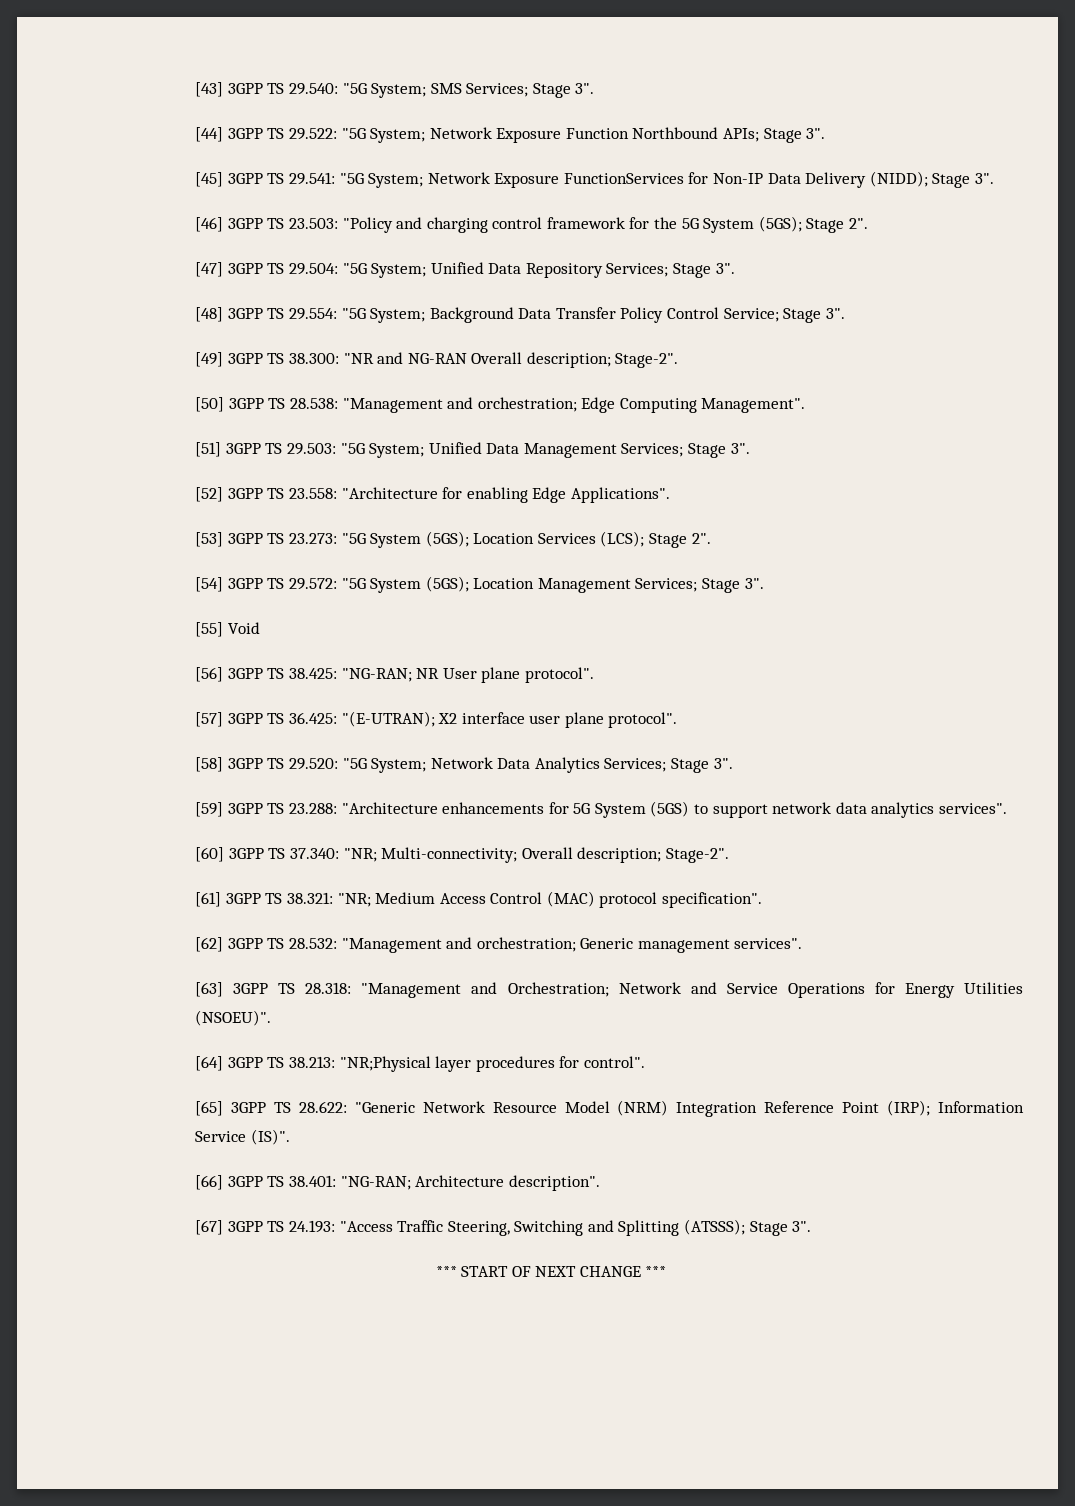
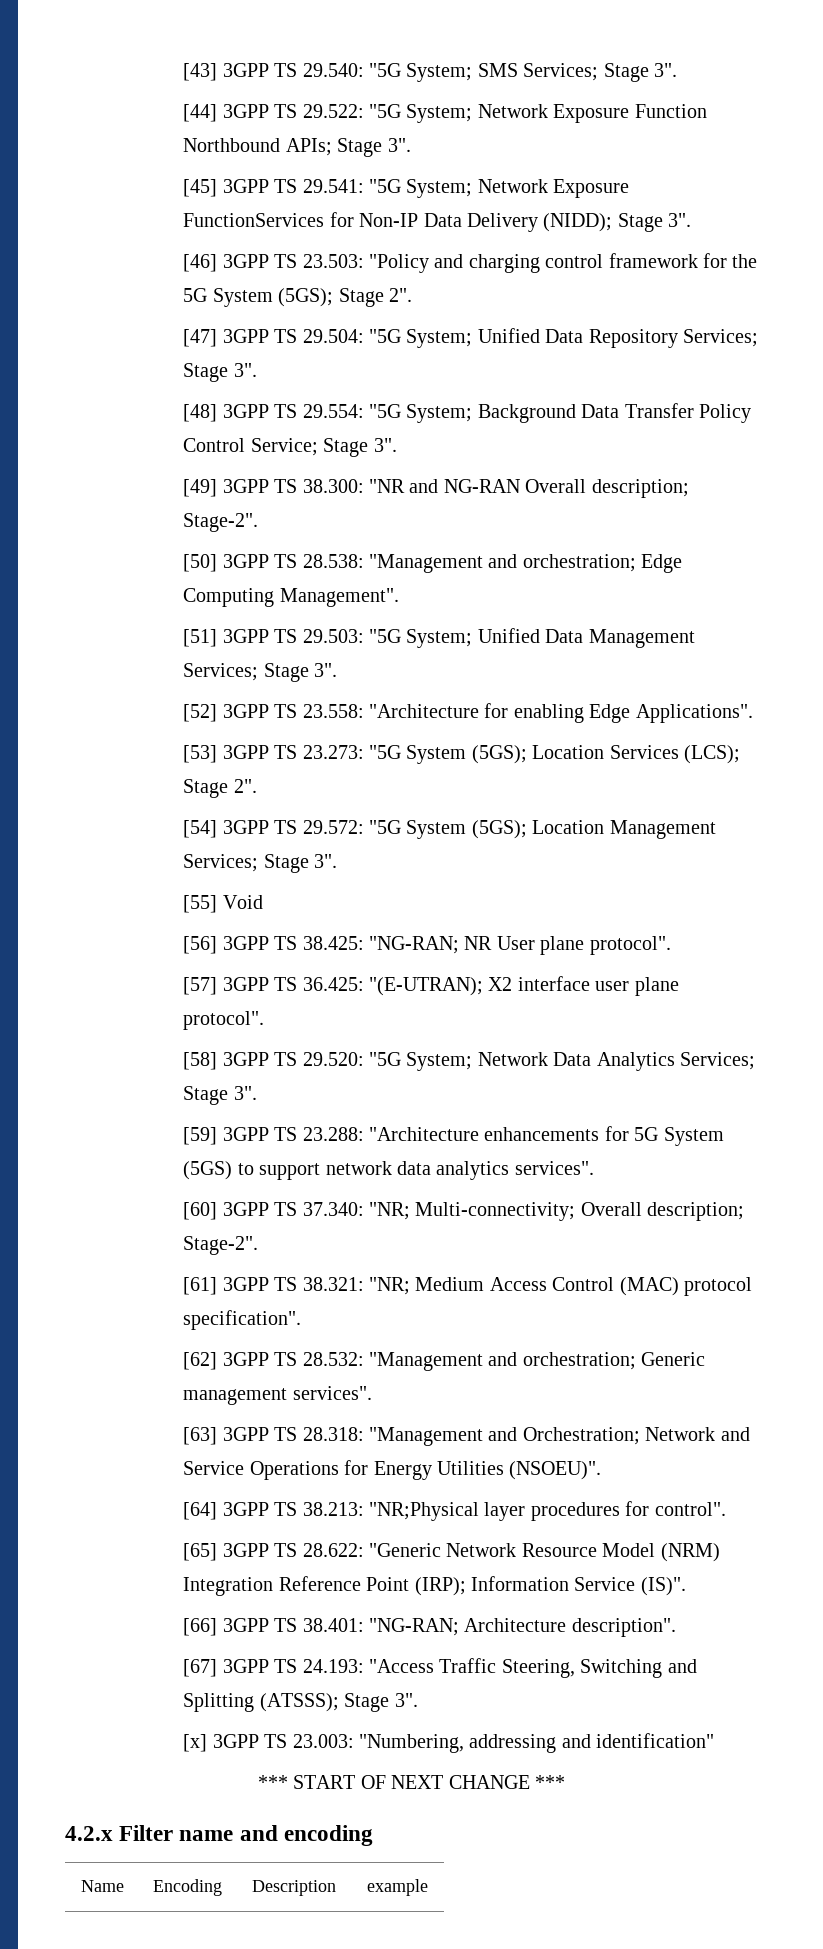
(812, 1226) none -> [183,1733,715,1753] // [x] 3GPP TS 23.003: "Numbering, addressing and identification"
(667, 1271) none -> [65,1825,373,1846] [80,1880,124,1892] [152,1879,222,1896] [251,1880,336,1896] [366,1879,428,1896] // 4.2.x Filter name and encoding // Name | Encoding | Description | example

